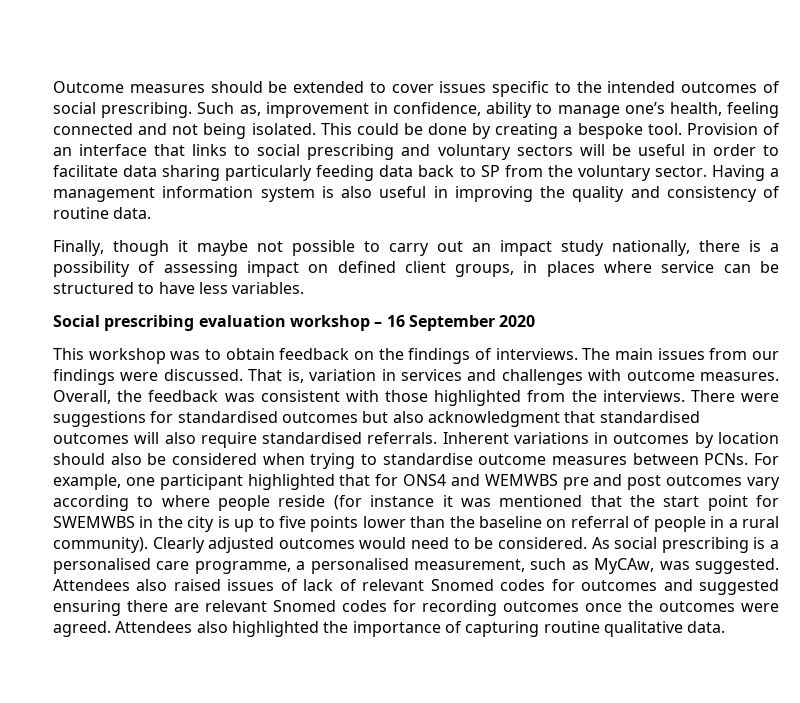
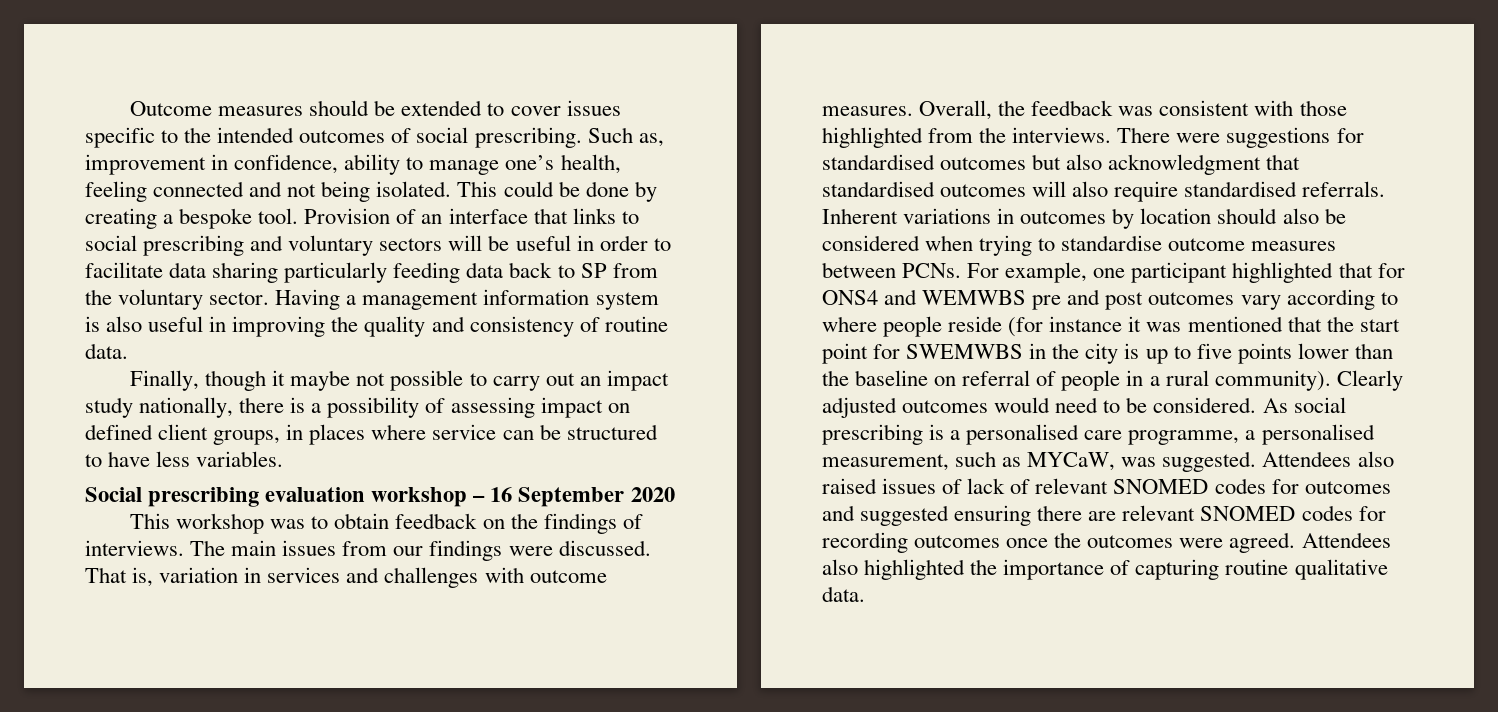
[594,558,655,574] MyCAw, -> [1027,452,1116,471] MYCaW,
[430,579,494,591] Snomed -> [1113,479,1209,494] SNOMED
[273,600,336,612] Snomed -> [1200,506,1296,521] SNOMED

